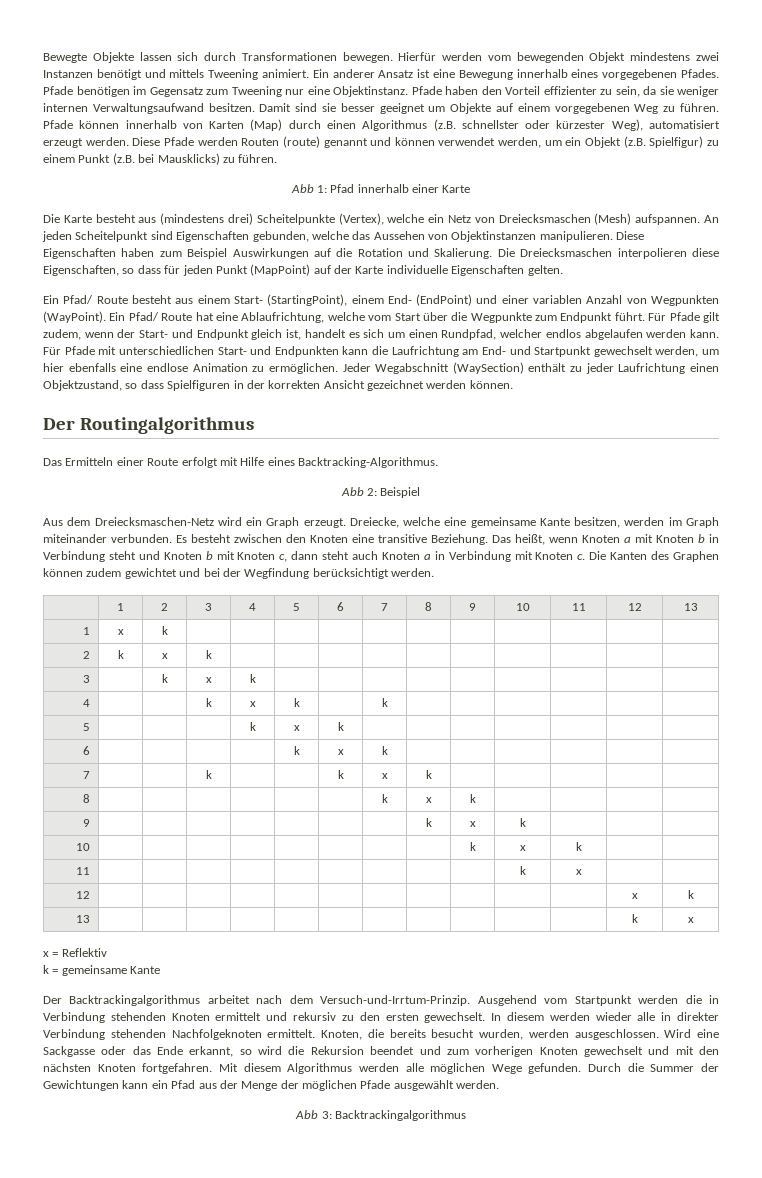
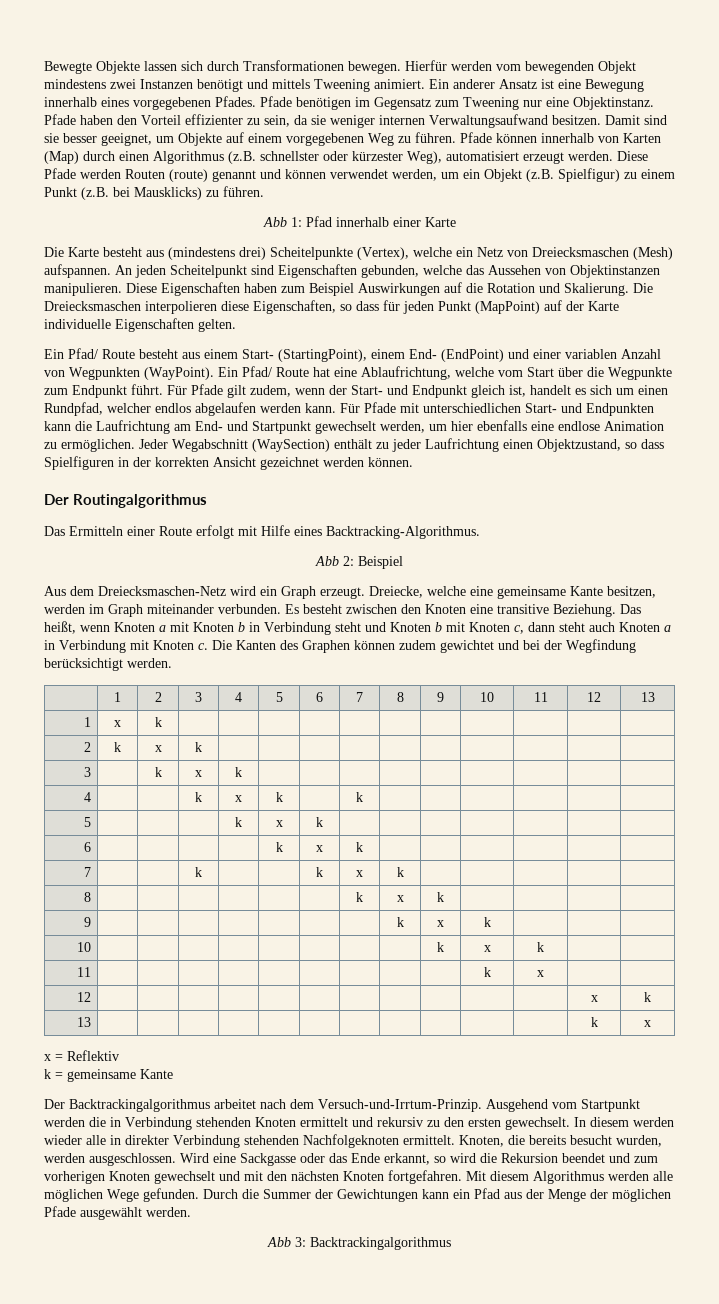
[379,103,425,114] geeignet -> [101,133,152,146] geeignet,

